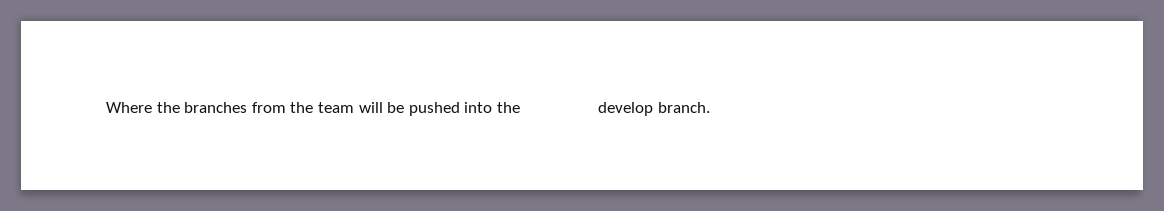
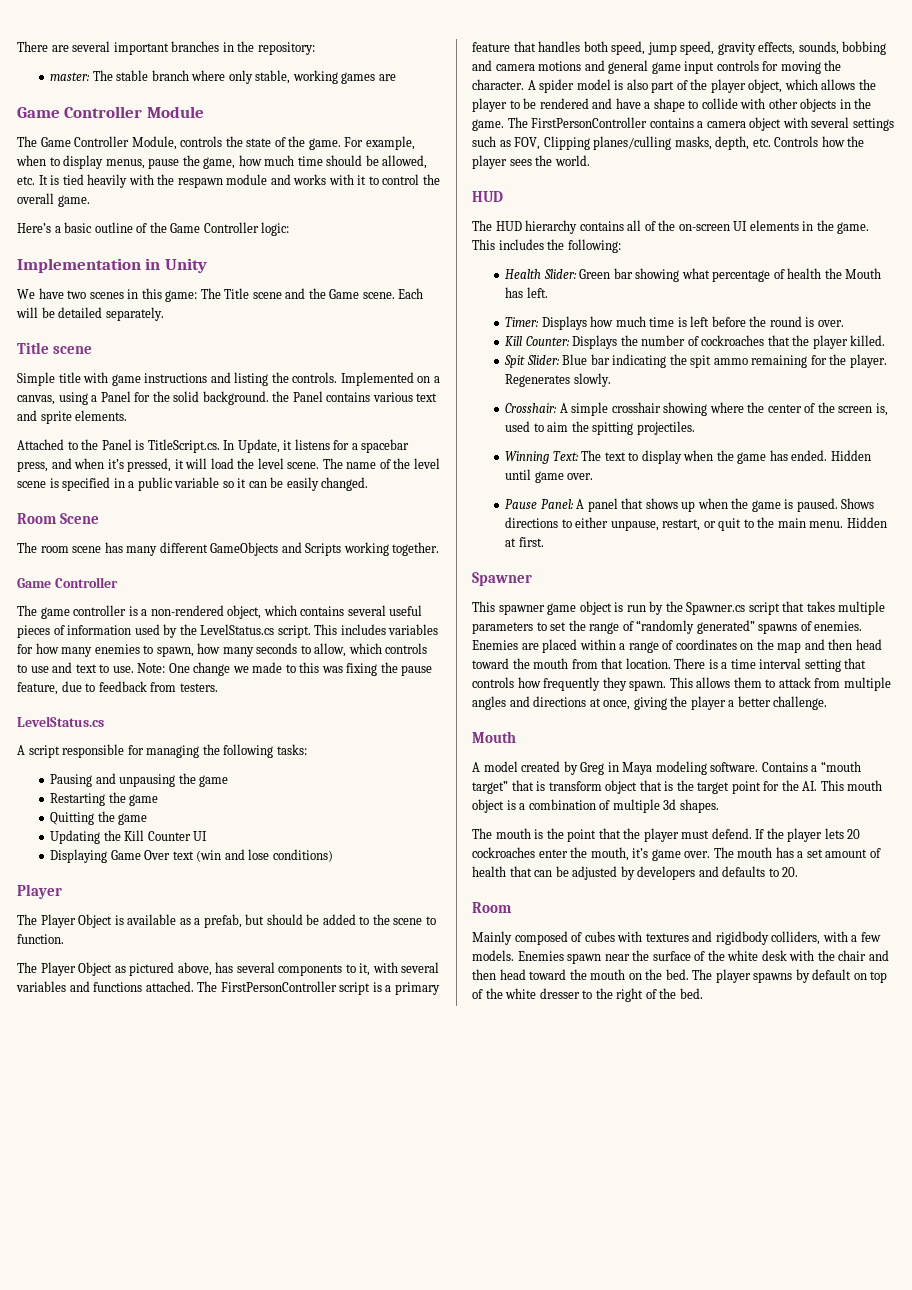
[106,102,710,116] Where the branches from the team will be pushed into the develop branch. -> [17,41,315,55] [50,70,396,84] [17,106,204,118] [17,136,415,150] [16,155,428,169] [17,174,440,188] [17,193,90,207] [17,222,290,236] [17,258,207,273] [17,288,424,302] [16,307,164,321] [17,342,93,354] [17,372,440,386] [17,391,438,405] [17,410,128,424] [17,439,410,453] [17,458,440,472] [17,477,369,491] [17,513,100,524] [17,542,440,556] [17,577,118,588] [17,605,423,619] [17,624,439,638] [17,643,428,657] [17,662,433,676] [17,681,218,695] [17,716,104,727] [17,744,307,758] [50,773,229,787] [50,792,159,806] [50,811,148,825] [50,830,208,844] [50,849,333,863] [17,884,62,899] [17,914,436,928] [17,934,64,944] [17,962,440,976] [16,981,440,995] [472,41,887,55] [472,60,842,74] [472,79,876,93] [472,98,872,112] [472,117,894,131] [472,136,865,150] [472,155,590,169] [472,191,503,202] [472,220,870,234] [472,239,621,253] [505,268,882,282] [505,287,548,298] [505,316,844,330] [505,335,886,349] [504,354,887,368] [505,373,611,387] [505,402,888,416] [505,421,695,435] [505,450,871,464] [505,469,594,483] [505,498,875,512] [505,517,887,531] [505,537,544,547] [472,572,532,586] [472,601,886,615] [472,620,863,634] [472,639,882,653] [472,658,867,672] [472,677,891,691] [472,696,828,710] [472,731,516,743] [472,761,861,775] [472,780,883,794] [472,799,719,813] [472,828,861,842] [472,847,881,861] [472,866,799,880] [472,902,512,913] [472,931,881,945] [472,950,889,964] [472,969,888,983] [472,988,703,1002] There are several important branches in the repository: // master: The stable branch where only stable, working games are // Game Controller Module // The Game Controller Module, controls the state of the game. For example, when to display menus, pause the game, how much time should be allowed, etc. It is tied heavily with the respawn module and works with it to control the overall game. // Here’s a basic outline of the Game Controller logic: // Implementation in Unity // We have two scenes in this game: The Title scene and the Game scene. Each will be detailed separately. // Title scene // Simple title with game instructions and listing the controls. Implemented on a canvas, using a Panel for the solid background. the Panel contains various text and sprite elements. // Attached to the Panel is TitleScript.cs. In Update, it listens for a spacebar press, and when it’s pressed, it will load the level scene. The name of the level scene is specified in a public variable so it can be easily changed. // Room Scene // The room scene has many different GameObjects and Scripts working together. // Game Controller // The game controller is a non-rendered object, which contains several useful pieces of information used by the LevelStatus.cs script. This includes variables for how many enemies to spawn, how many seconds to allow, which controls to use and text to use. Note: One change we made to this was fixing the pause feature, due to feedback from testers. // LevelStatus.cs // A script responsible for managing the following tasks: // Pausing and unpausing the game // Restarting the game // Quitting the game // Updating the Kill Counter UI // Displaying Game Over text (win and lose conditions) // Player // The Player Object is available as a prefab, but should be added to the scene to function. // The Player Object as pictured above, has several components to it, with several variables and functions attached. The FirstPersonController script is a primary feature that handles both speed, jump speed, gravity effects, sounds, bobbing and camera motions and general game input controls for moving the character. A spider model is also part of the player object, which allows the player to be rendered and have a shape to collide with other objects in the game. The FirstPersonController contains a camera object with several settings such as FOV, Clipping planes/culling masks, depth, etc. Controls how the player sees the world. // HUD // The HUD hierarchy contains all of the on-screen UI elements in the game. This includes the following: // Health Slider: Green bar showing what percentage of health the Mouth has left. // Timer: Displays how much time is left before the round is over. // Kill Counter: Displays the number of cockroaches that the player killed. // Spit Slider: Blue bar indicating the spit ammo remaining for the player. Regenerates slowly. // Crosshair: A simple crosshair showing where the center of the screen is, used to aim the spitting projectiles. // Winning Text: The text to display when the game has ended. Hidden until game over. // Pause Panel: A panel that shows up when the game is paused. Shows directions to either unpause, restart, or quit to the main menu. Hidden at first. // Spawner // This spawner game object is run by the Spawner.cs script that takes multiple parameters to set the range of “randomly generated” spawns of enemies. Enemies are placed within a range of coordinates on the map and then head toward the mouth from that location. There is a time interval setting that controls how frequently they spawn. This allows them to attack from multiple angles and directions at once, giving the player a better challenge. // Mouth // A model created by Greg in Maya modeling software. Contains a “mouth target” that is transform object that is the target point for the AI. This mouth object is a combination of multiple 3d shapes. // The mouth is the point that the player must defend. If the player lets 20 cockroaches enter the mouth, it’s game over. The mouth has a set amount of health that can be adjusted by developers and defaults to 20. // Room // Mainly composed of cubes with textures and rigidbody colliders, with a few models. Enemies spawn near the surface of the white desk with the chair and then head toward the mouth on the bed. The player spawns by default on top of the white dresser to the right of the bed.

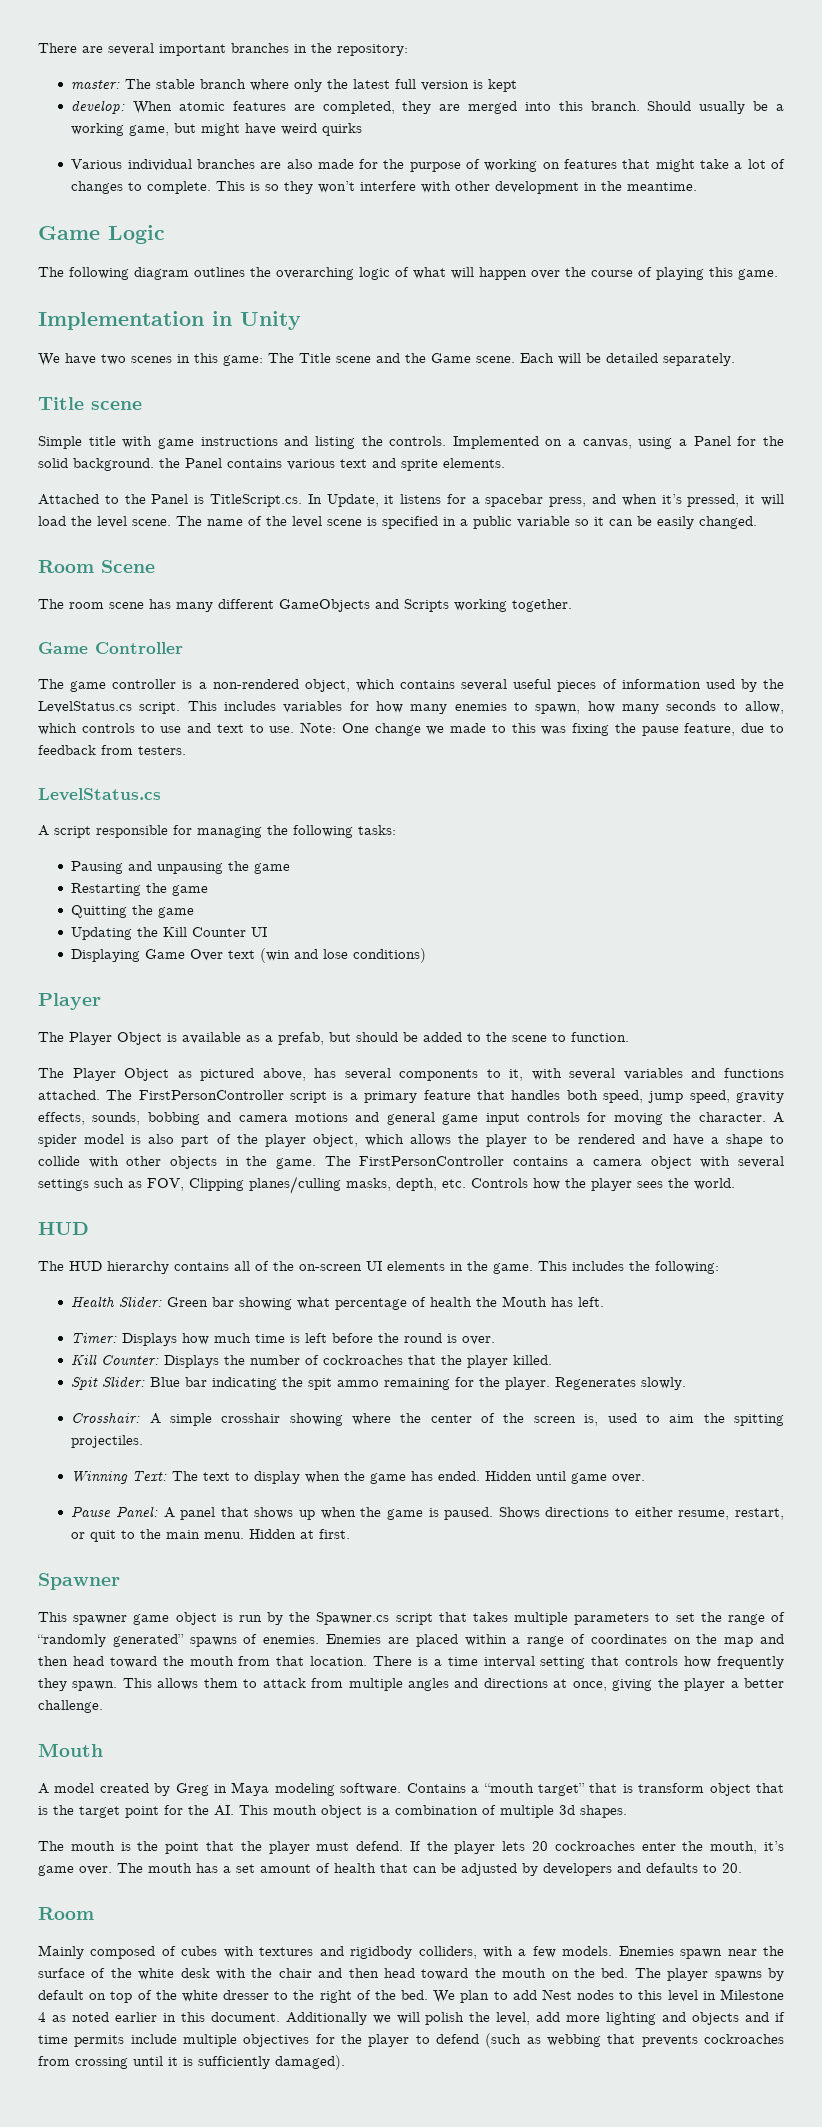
[255,70,396,84] [17,106,204,118] [17,136,415,150] [16,155,428,169] [17,174,440,188] [17,193,90,207] [17,222,290,236] stable, working games are // Game Controller Module // The Game Controller Module, controls the state of the game. For example, when to display menus, pause the game, how much time should be allowed, etc. It is tied heavily with the respawn module and works with it to control the overall game. // Here’s a basic outline of the Game Controller logic: -> [327,79,518,92] [71,100,784,114] [71,123,363,136] [71,159,785,172] [71,181,698,194] [38,225,165,244] [38,267,778,280] the latest full version is kept // develop: When atomic features are completed, they are merged into this branch. Should usually be a working game, but might have weird quirks // Various individual branches are also made for the purpose of working on features that might take a lot of changes to complete. This is so they won’t interfere with other development in the meantime. // Game Logic // The following diagram outlines the overarching logic of what will happen over the course of playing this game.
[610,520,659,531] unpause, -> [678,1510,730,1520] resume,
(703, 993) none -> [433,1989,784,2003] [38,2012,785,2025] [38,2033,784,2048] [38,2055,345,2070] We plan to add Nest nodes to this level in Milestone 4 as noted earlier in this document. Additionally we will polish the level, add more lighting and objects and if time permits include multiple objectives for the player to defend (such as webbing that prevents cockroaches from crossing until it is sufficiently damaged).

